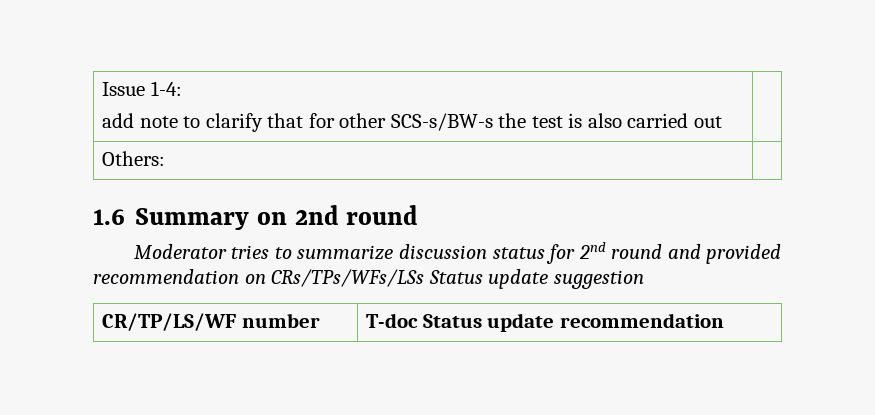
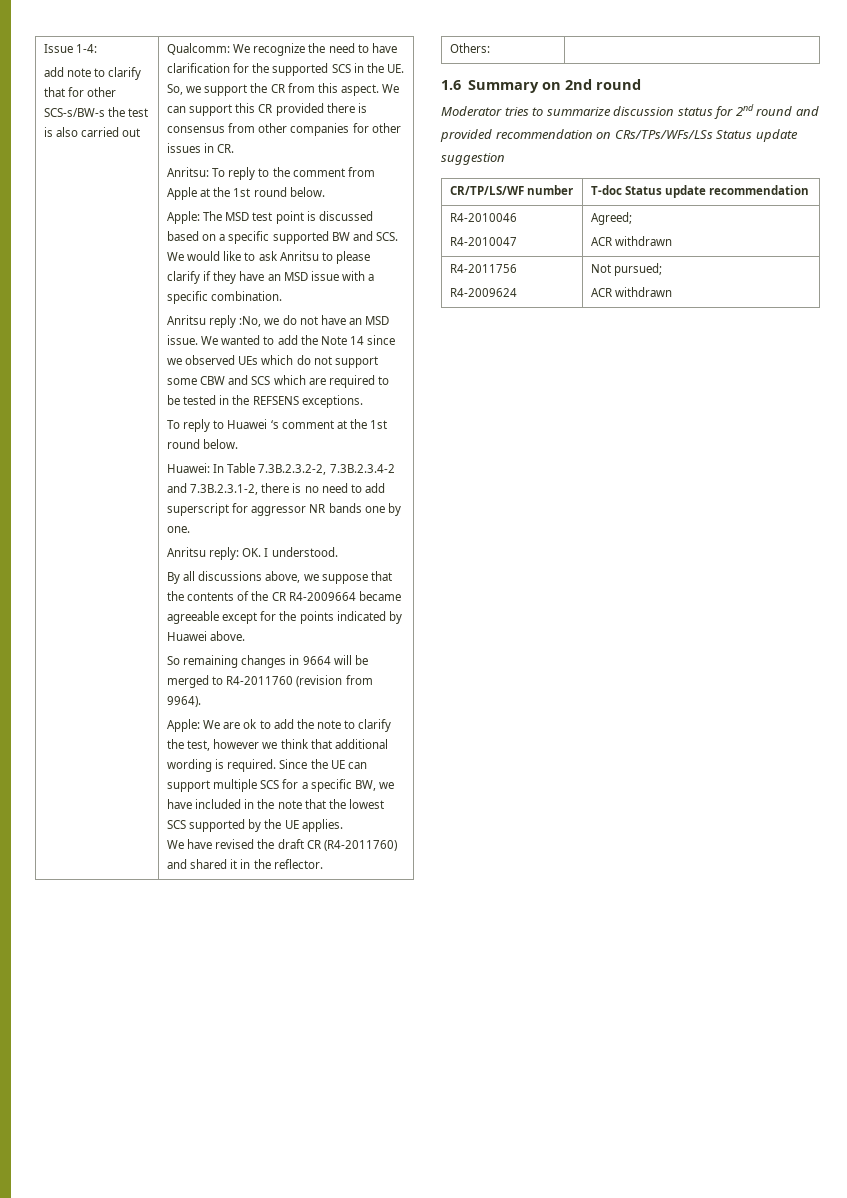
(722, 122) none -> [167,43,397,56] [167,63,404,76] [167,83,399,96] [167,103,367,116] [167,123,401,136] [167,143,235,153] [167,167,375,180] [167,187,325,200] [167,211,373,224] [167,231,398,244] [167,251,370,264] [167,271,374,284] [167,291,283,304] [167,315,389,328] [167,335,395,345] [167,355,378,368] [167,375,389,388] [167,395,363,408] [167,419,387,432] [167,439,239,449] [167,463,395,475] [167,483,385,495] [167,503,401,516] [167,526,191,533] [167,547,338,560] [167,571,392,584] [167,591,401,601] [167,611,402,624] [167,631,246,641] [167,655,368,668] [167,675,373,688] [167,696,202,707] [167,719,392,732] [167,739,388,751] [167,759,367,772] [167,779,394,792] [167,799,384,809] [167,819,343,832] [167,839,397,851] [167,859,323,869] Qualcomm: We recognize the need to have clarification for the supported SCS in the UE. So, we support the CR from this aspect. We can support this CR provided there is consensus from other companies for other issues in CR. // Anritsu: To reply to the comment from Apple at the 1st round below. // Apple: The MSD test point is discussed based on a specific supported BW and SCS. We would like to ask Anritsu to please clarify if they have an MSD issue with a specific combination. // Anritsu reply :No, we do not have an MSD issue. We wanted to add the Note 14 since we observed UEs which do not support some CBW and SCS which are required to be tested in the REFSENS exceptions. // To reply to Huawei ‘s comment at the 1st round below. // Huawei: In Table 7.3B.2.3.2-2, 7.3B.2.3.4-2 and 7.3B.2.3.1-2, there is no need to add superscript for aggressor NR bands one by one. // Anritsu reply: OK. I understood. // By all discussions above, we suppose that the contents of the CR R4-2009664 became agreeable except for the points indicated by Huawei above. // So remaining changes in 9664 will be merged to R4-2011760 (revision from 9964). // Apple: We are ok to add the note to clarify the test, however we think that additional wording is required. Since the UE can support multiple SCS for a specific BW, we have included in the note that the lowest SCS supported by the UE applies. // We have revised the draft CR (R4-2011760) and shared it in the reflector.
(724, 320) none -> [450,213,518,222] [450,237,518,246] [591,212,633,225] [591,236,673,246] [450,264,518,273] [450,288,518,297] [591,263,663,276] [591,287,673,297] // R4-2010046 // R4-2010047 | Agreed; // ACR withdrawn // R4-2011756 // R4-2009624 | Not pursued; // ACR withdrawn

